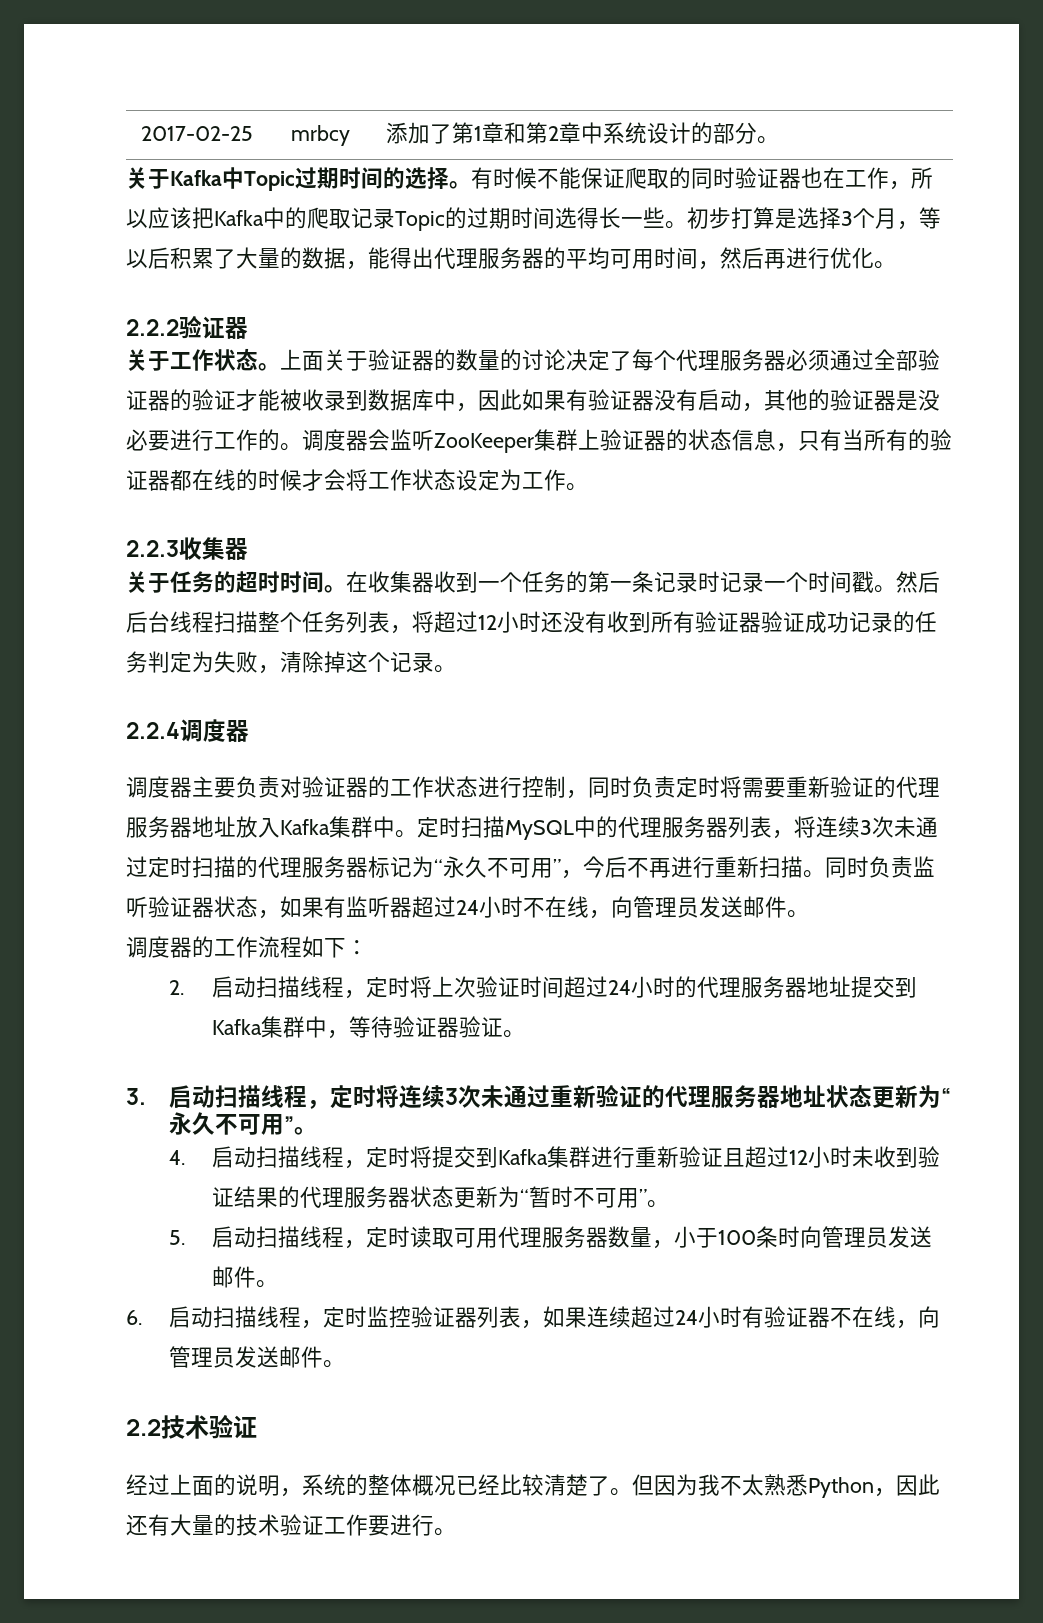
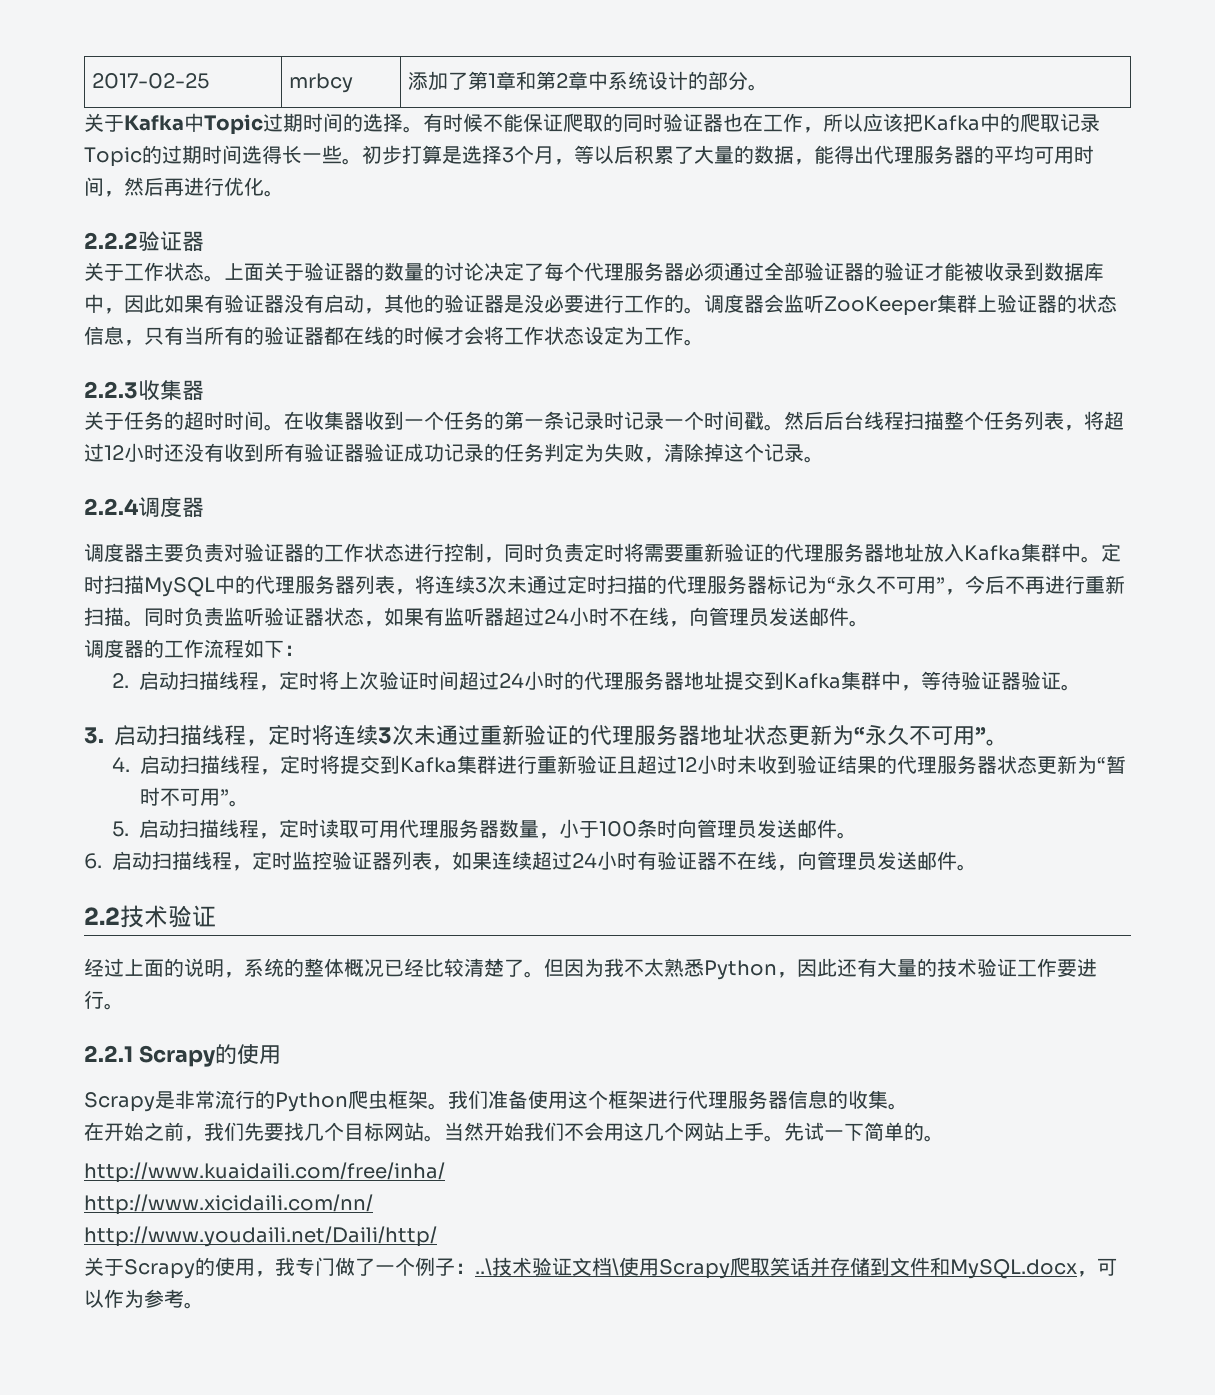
(456, 1532) none -> [84,1044,281,1067] [84,1090,908,1112] [84,1122,944,1142] [84,1162,445,1183] [84,1194,373,1215] [84,1226,437,1247] [84,1257,1117,1279] [84,1289,204,1309] // 2.2.1 Scrapy的使用 // Scrapy是非常流行的Python爬虫框架。我们准备使用这个框架进行代理服务器信息的收集。 // 在开始之前，我们先要找几个目标网站。当然开始我们不会用这几个网站上手。先试一下简单的。 // http://www.kuaidaili.com/free/inha/ // http://www.xicidaili.com/nn/ // http://www.youdaili.net/Daili/http/ // 关于Scrapy的使用，我专门做了一个例子：..\技术验证文档\使用Scrapy爬取笑话并存储到文件和MySQL.docx，可以作为参考。

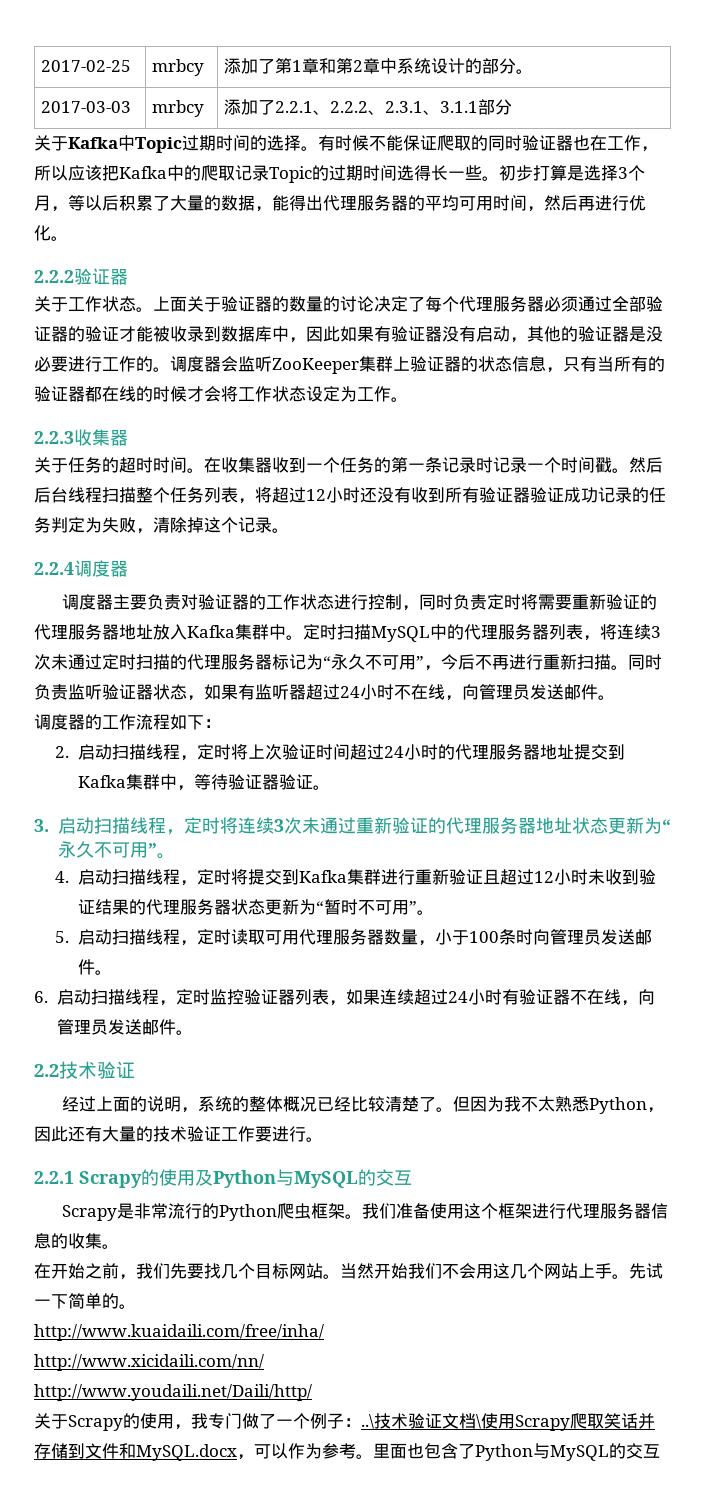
(769, 87) none -> [41,101,132,113] [152,100,205,117] [224,99,513,115] // 2017-03-03 | mrbcy | 添加了2.2.1、2.2.2、2.3.1、3.1.1部分
(281, 1054) none -> [195,1169,412,1188] 及Python与MySQL的交互
(204, 1305) none -> [373,1443,660,1461] 里面也包含了Python与MySQL的交互

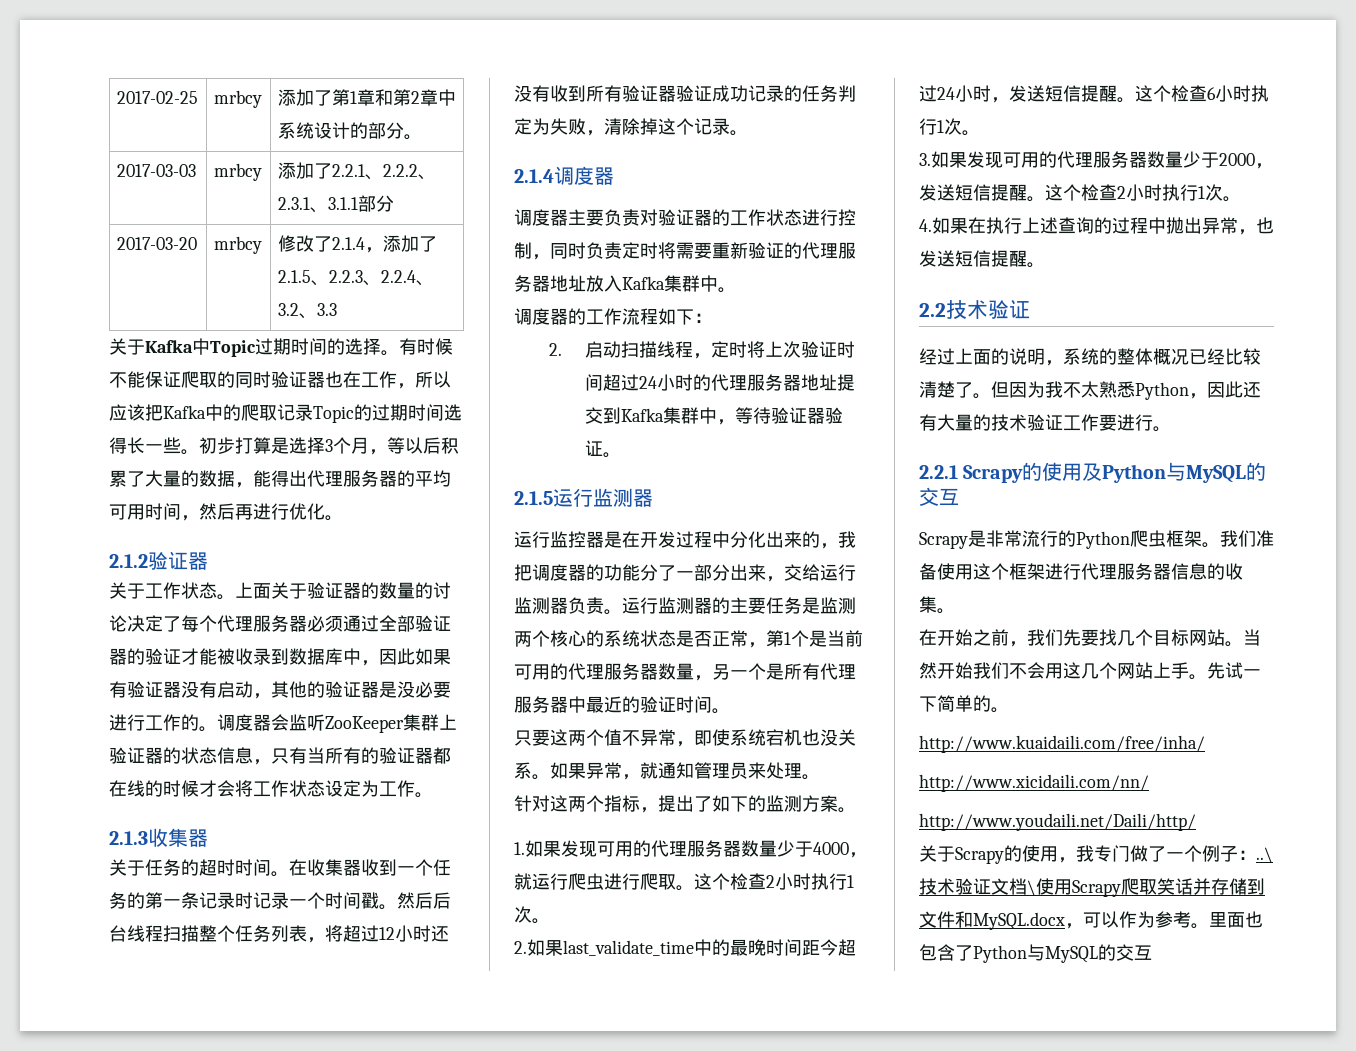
(513, 107) none -> [116,237,197,250] [213,236,262,254] [277,235,437,253] [277,270,434,286] [277,303,337,319] // 2017-03-20 | mrbcy | 修改了2.1.4，添加了2.1.5、2.2.3、2.2.4、3.2、3.3
[34,270,74,283] 2.2.2 -> [109,554,148,568] 2.1.2
[34,431,74,444] 2.2.3 -> [109,831,148,845] 2.1.3
[34,562,74,575] 2.2.4 -> [514,169,554,183] 2.1.4
[303,624,661,642] [34,654,662,671] [34,684,615,701] 定时扫描MySQL中的代理服务器列表，将连续3次未通过定时扫描的代理服务器标记为“永久不可用”，今后不再进行重新扫描。同时负责监听验证器状态，如果有监听器超过24小时不在线，向管理员发送邮件。 -> (736, 290) none
[34,817,671,835] [57,841,175,859] [55,869,656,886] [77,899,434,915] [55,929,652,946] [77,959,112,975] [34,989,655,1006] [56,1019,176,1035] 3.启动扫描线程，定时将连续3次未通过重新验证的代理服务器地址状态更新为“永久不可用”。 // 4.启动扫描线程，定时将提交到Kafka集群进行重新验证且超过12小时未收到验证结果的代理服务器状态更新为“暂时不可用”。 // 5.启动扫描线程，定时读取可用代理服务器数量，小于100条时向管理员发送邮件。 // 6.启动扫描线程，定时监控验证器列表，如果连续超过24小时有验证器不在线，向管理员发送邮件 -> [514,488,653,507] [514,531,856,549] [514,564,856,582] [514,597,856,615] [514,630,863,648] [514,663,856,681] [514,696,730,714] [514,729,856,747] [514,762,820,780] [514,795,856,813] [514,840,867,858] [514,873,854,891] [514,906,550,924] [514,939,856,956] [919,85,1269,103] [919,118,980,136] [919,151,1273,169] [919,184,1241,202] [919,217,1274,235] [919,250,1027,267] 2.1.5运行监测器 // 运行监控器是在开发过程中分化出来的，我把调度器的功能分了一部分出来，交给运行监测器负责。运行监测器的主要任务是监测两个核心的系统状态是否正常，第1个是当前可用的代理服务器数量，另一个是所有代理服务器中最近的验证时间。 // 只要这两个值不异常，即使系统宕机也没关系。如果异常，就通知管理员来处理。 // 针对这两个指标，提出了如下的监测方案。 // 1.如果发现可用的代理服务器数量少于4000，就运行爬虫进行爬取。这个检查2小时执行1次。 // 2.如果last_validate_time中的最晚时间距今超过24小时，发送短信提醒。这个检查6小时执行1次。 // 3.如果发现可用的代理服务器数量少于2000，发送短信提醒。这个检查2小时执行1次。 // 4.如果在执行上述查询的过程中抛出异常，也发送短信提醒

